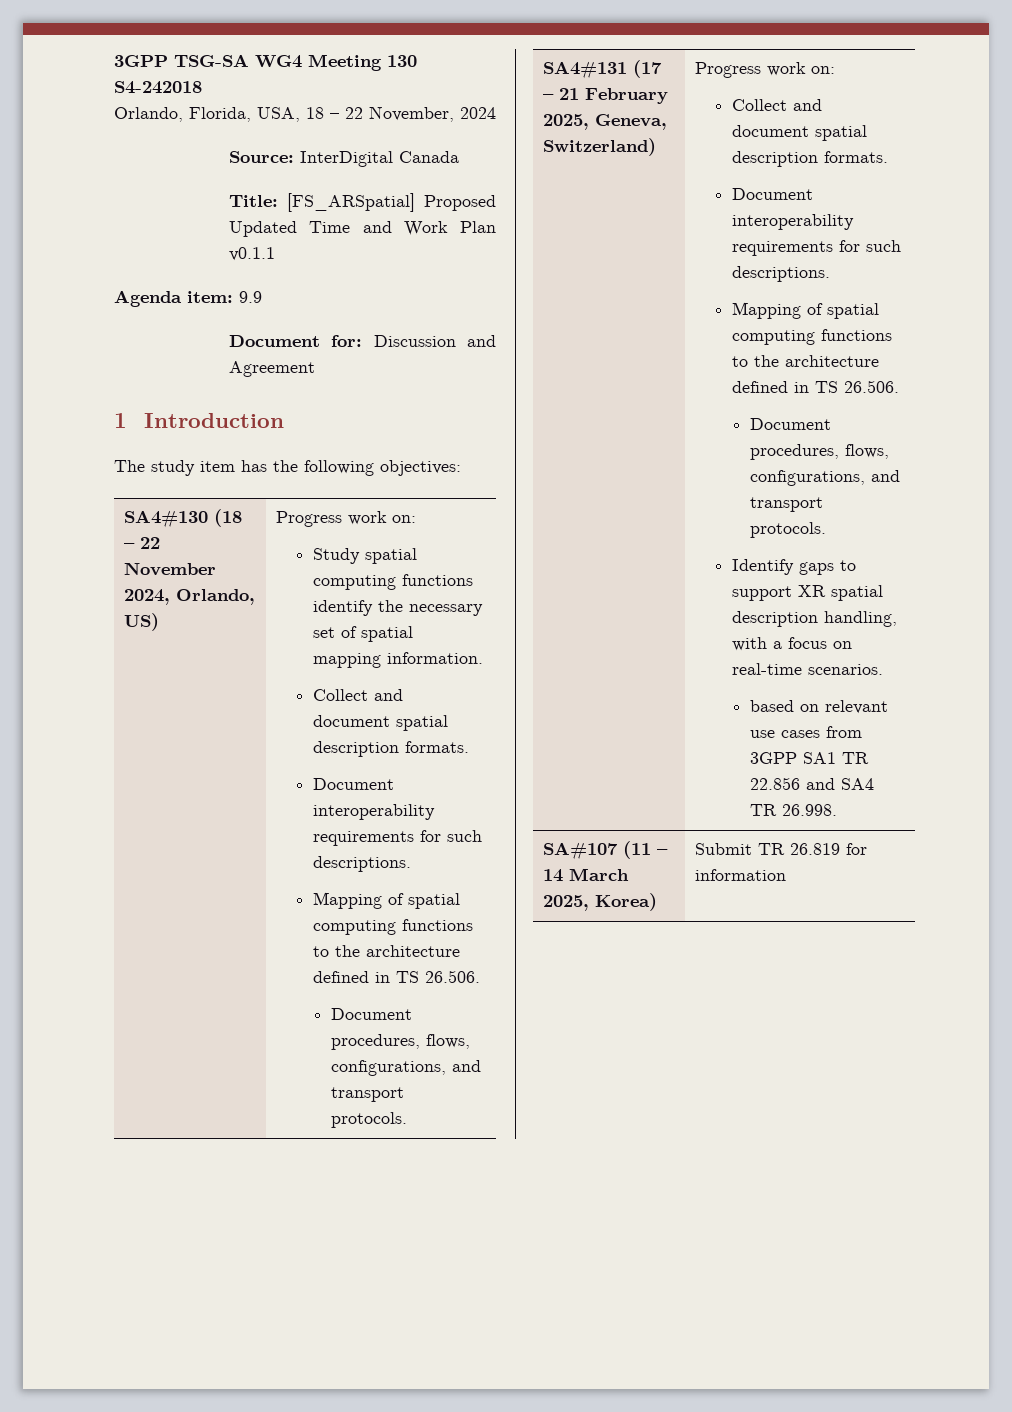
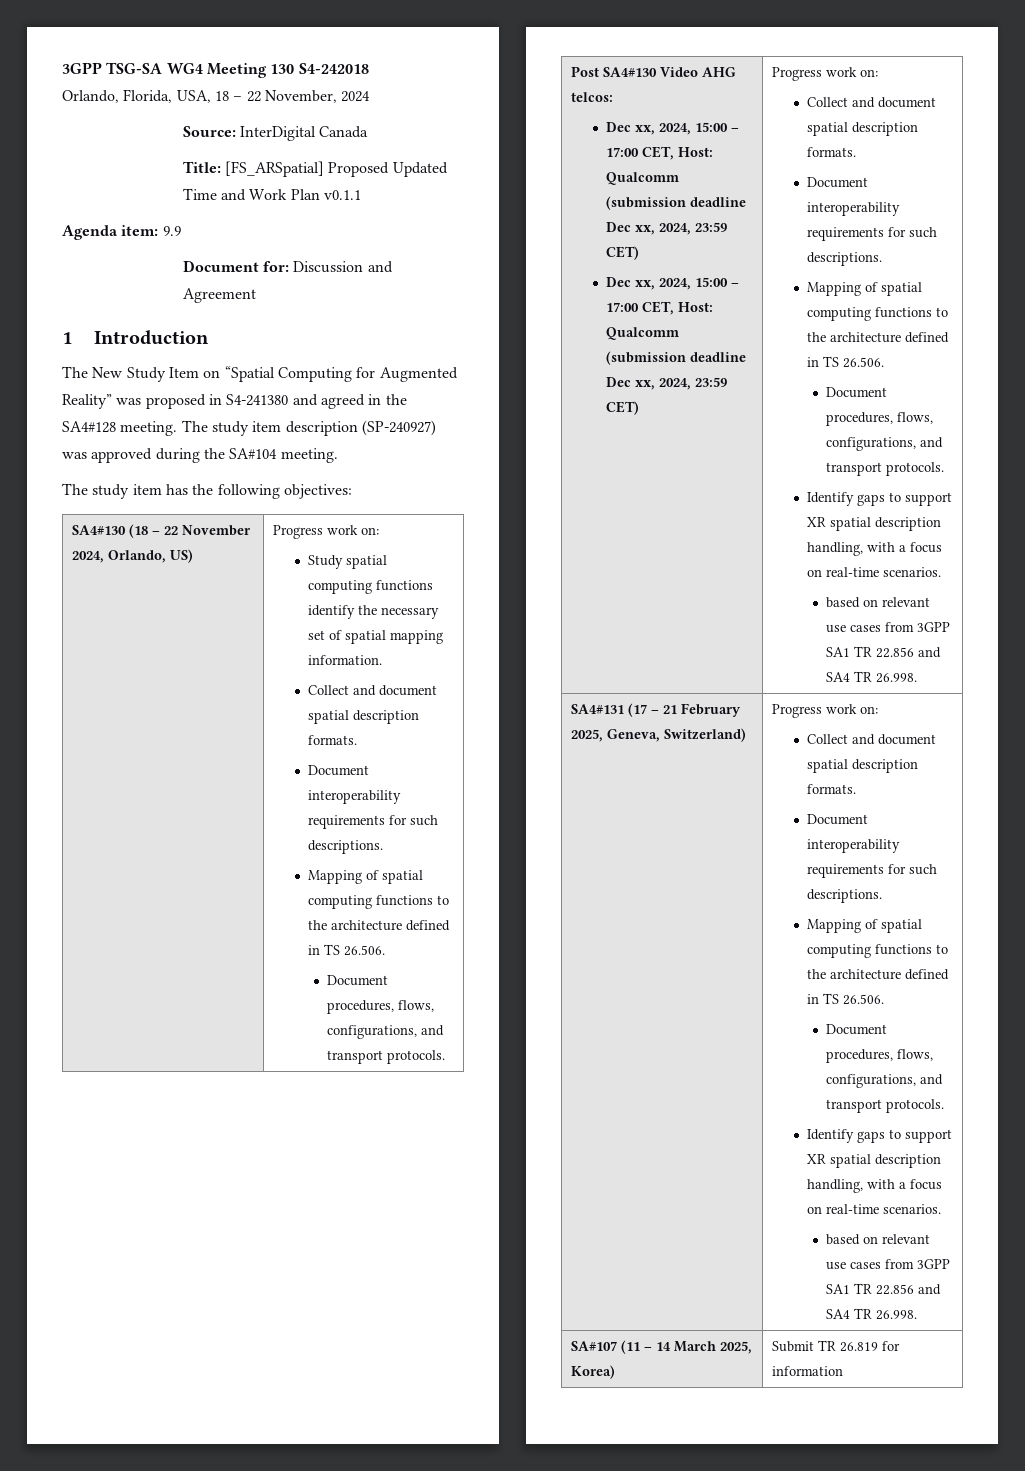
(284, 420) none -> [62,366,458,382] [62,394,407,409] [62,420,436,436] [62,448,338,463] // The New Study Item on “Spatial Computing for Augmented Reality” was proposed in S4-241380 and agreed in the SA4#128 meeting. The study item description (SP-240927) was approved during the SA#104 meeting.
(408, 1120) none -> [570,66,736,77] [570,92,613,102] [605,122,739,135] [605,146,713,160] [605,172,679,185] [605,196,746,210] [605,222,727,235] [605,246,639,260] [605,277,739,290] [605,301,713,315] [605,327,679,340] [605,351,746,365] [605,377,727,390] [605,401,639,415] [771,67,878,81] [806,97,936,108] [806,122,918,136] [806,147,856,157] [806,177,868,188] [806,202,900,216] [806,227,937,241] [806,252,882,266] [806,282,922,296] [806,307,948,321] [806,332,949,343] [806,356,884,368] [826,387,888,398] [826,412,934,426] [826,437,944,451] [826,462,945,476] [806,492,952,506] [806,517,941,531] [806,542,942,556] [806,567,941,577] [826,597,931,608] [826,622,951,633] [826,646,942,658] [826,671,918,683] // Post SA4#130 Video AHG telcos: // Dec xx, 2024, 15:00 – 17:00 CET, Host: Qualcomm (submission deadline Dec xx, 2024, 23:59 CET) // Dec xx, 2024, 15:00 – 17:00 CET, Host: Qualcomm (submission deadline Dec xx, 2024, 23:59 CET) | Progress work on: // Collect and document spatial description formats. // Document interoperability requirements for such descriptions. // Mapping of spatial computing functions to the architecture defined in TS 26.506. // Document procedures, flows, configurations, and transport protocols. // Identify gaps to support XR spatial description handling, with a focus on real-time scenarios. // based on relevant use cases from 3GPP SA1 TR 22.856 and SA4 TR 26.998.

